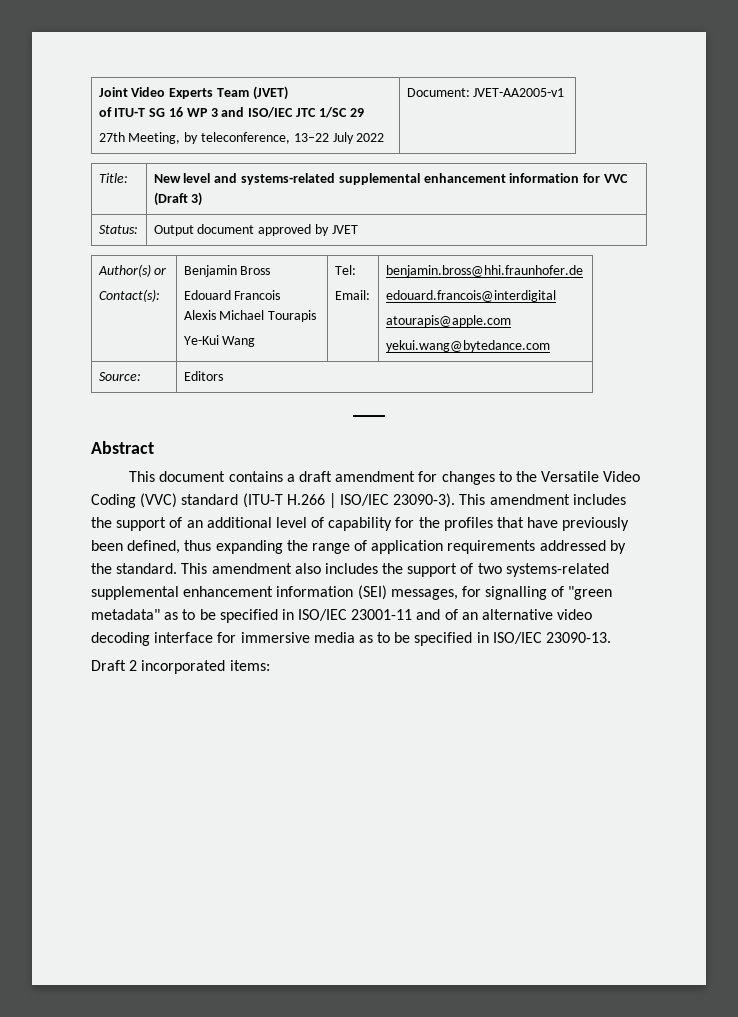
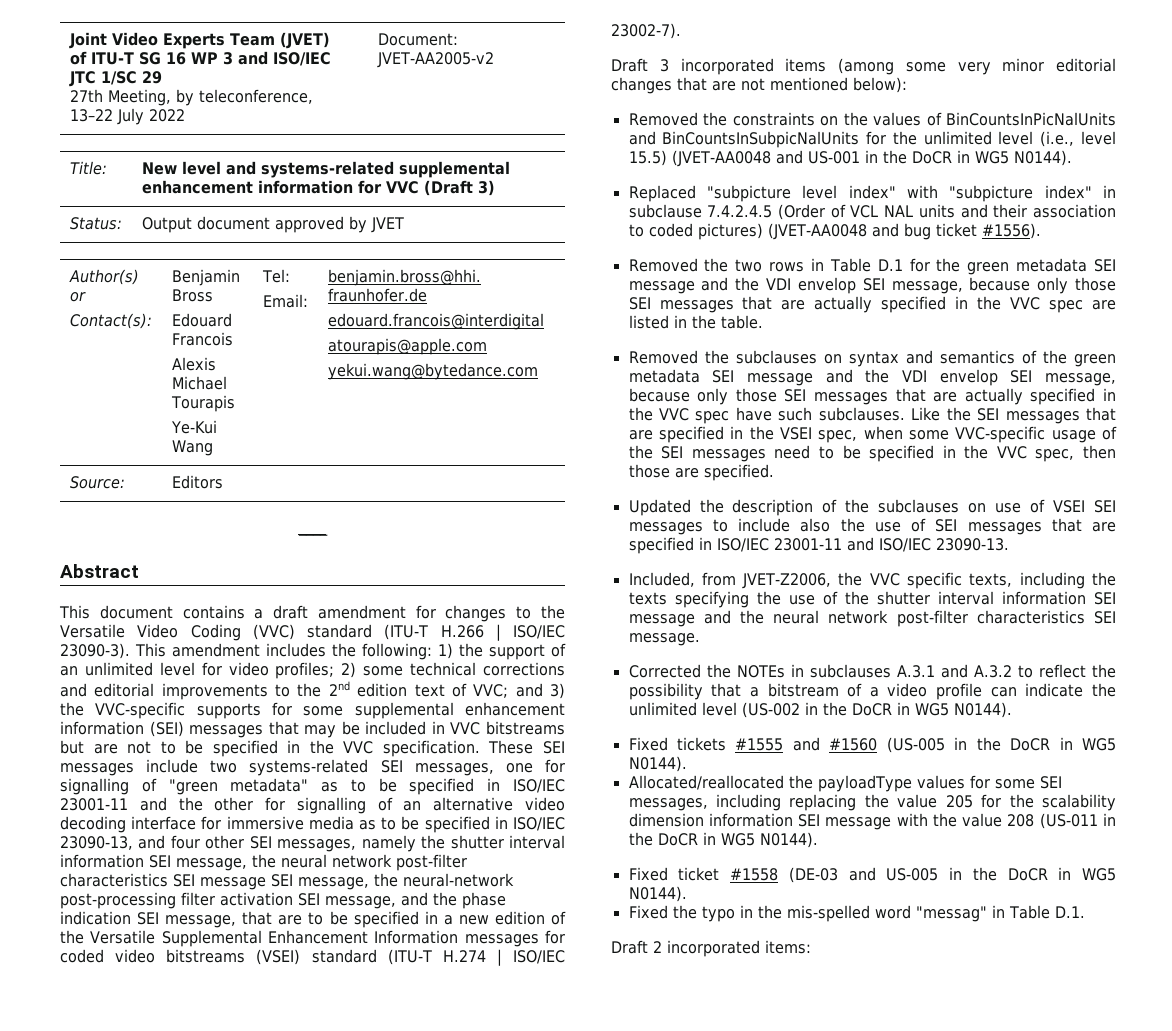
[473,88,565,97] JVET-AA2005-v1 -> [376,52,494,68] JVET-AA2005-v2
[116,517,630,531] [91,540,626,554] [91,563,609,577] [91,585,458,600] support of an additional level of capability for the profiles that have previously been defined, thus expanding the range of application requirements addressed by the standard. This amendment also includes the support of two systems-related supplemental enhancement information (SEI) messages, -> [362,643,566,660] [60,662,566,679] [60,681,566,700] [60,702,565,719] [60,721,565,738] [60,740,566,757] [60,759,533,776] following: 1) the support of an unlimited level for video profiles; 2) some technical corrections and editorial improvements to the 2nd edition text of VVC; and 3) the VVC-specific supports for some supplemental enhancement information (SEI) messages that may be included in VVC bitstreams but are not to be specified in the VVC specification. These SEI messages include two systems-related SEI messages, one
(441, 614) none -> [178,797,366,814] the other for signalling
[546,632,612,643] 23090-13. -> [60,835,566,852] [60,854,467,871] [60,873,514,890] [60,892,506,909] [60,911,566,928] [60,930,565,947] [60,949,565,966] [611,23,681,39] [611,58,1116,75] [611,77,907,94] [628,112,1116,126] [628,131,1116,148] [628,150,1072,167] [628,185,1116,202] [628,204,1116,220] [628,223,1041,240] [628,258,1116,275] [628,277,1116,294] [628,296,1116,313] [628,315,763,329] [628,350,1116,367] [628,369,1116,386] [628,388,1116,405] [628,407,1116,424] [628,426,1117,443] [628,445,1116,462] [628,464,774,481] [628,499,1116,516] [628,518,1116,535] [628,537,1009,554] [628,572,1116,589] [628,591,1116,608] [628,610,1116,627] [628,633,700,646] [628,664,1116,678] [628,683,1116,700] [628,702,1012,718] [628,737,1116,753] [628,756,687,772] [628,775,1062,792] [628,794,1116,811] [628,813,1116,830] [628,832,818,848] [628,867,1116,883] [628,886,687,902] [628,905,1085,922] 23090-13, and four other SEI messages, namely the shutter interval information SEI message, the neural network post-filter characteristics SEI message SEI message, the neural-network post-processing filter activation SEI message, and the phase indication SEI message, that are to be specified in a new edition of the Versatile Supplemental Enhancement Information messages for coded video bitstreams (VSEI) standard (ITU-T H.274 | ISO/IEC 23002-7). // Draft 3 incorporated items (among some very minor editorial changes that are not mentioned below): // Removed the constraints on the values of BinCountsInPicNalUnits and BinCountsInSubpicNalUnits for the unlimited level (i.e., level 15.5) (JVET-AA0048 and US-001 in the DoCR in WG5 N0144). // Replaced "subpicture level index" with "subpicture index" in subclause 7.4.2.4.5 (Order of VCL NAL units and their association to coded pictures) (JVET-AA0048 and bug ticket #1556). // Removed the two rows in Table D.1 for the green metadata SEI message and the VDI envelop SEI message, because only those SEI messages that are actually specified in the VVC spec are listed in the table. // Removed the subclauses on syntax and semantics of the green metadata SEI message and the VDI envelop SEI message, because only those SEI messages that are actually specified in the VVC spec have such subclauses. Like the SEI messages that are specified in the VSEI spec, when some VVC-specific usage of the SEI messages need to be specified in the VVC spec, then those are specified. // Updated the description of the subclauses on use of VSEI SEI messages to include also the use of SEI messages that are specified in ISO/IEC 23001-11 and ISO/IEC 23090-13. // Included, from JVET-Z2006, the VVC specific texts, including the texts specifying the use of the shutter interval information SEI message and the neural network post-filter characteristics SEI message. // Corrected the NOTEs in subclauses A.3.1 and A.3.2 to reflect the possibility that a bitstream of a video profile can indicate the unlimited level (US-002 in the DoCR in WG5 N0144). // Fixed tickets #1555 and #1560 (US-005 in the DoCR in WG5 N0144). // Allocated/reallocated the payloadType values for some SEI messages, including replacing the value 205 for the scalability dimension information SEI message with the value 208 (US-011 in the DoCR in WG5 N0144). // Fixed ticket #1558 (DE-03 and US-005 in the DoCR in WG5 N0144). // Fixed the typo in the mis-spelled word "messag" in Table D.1.

